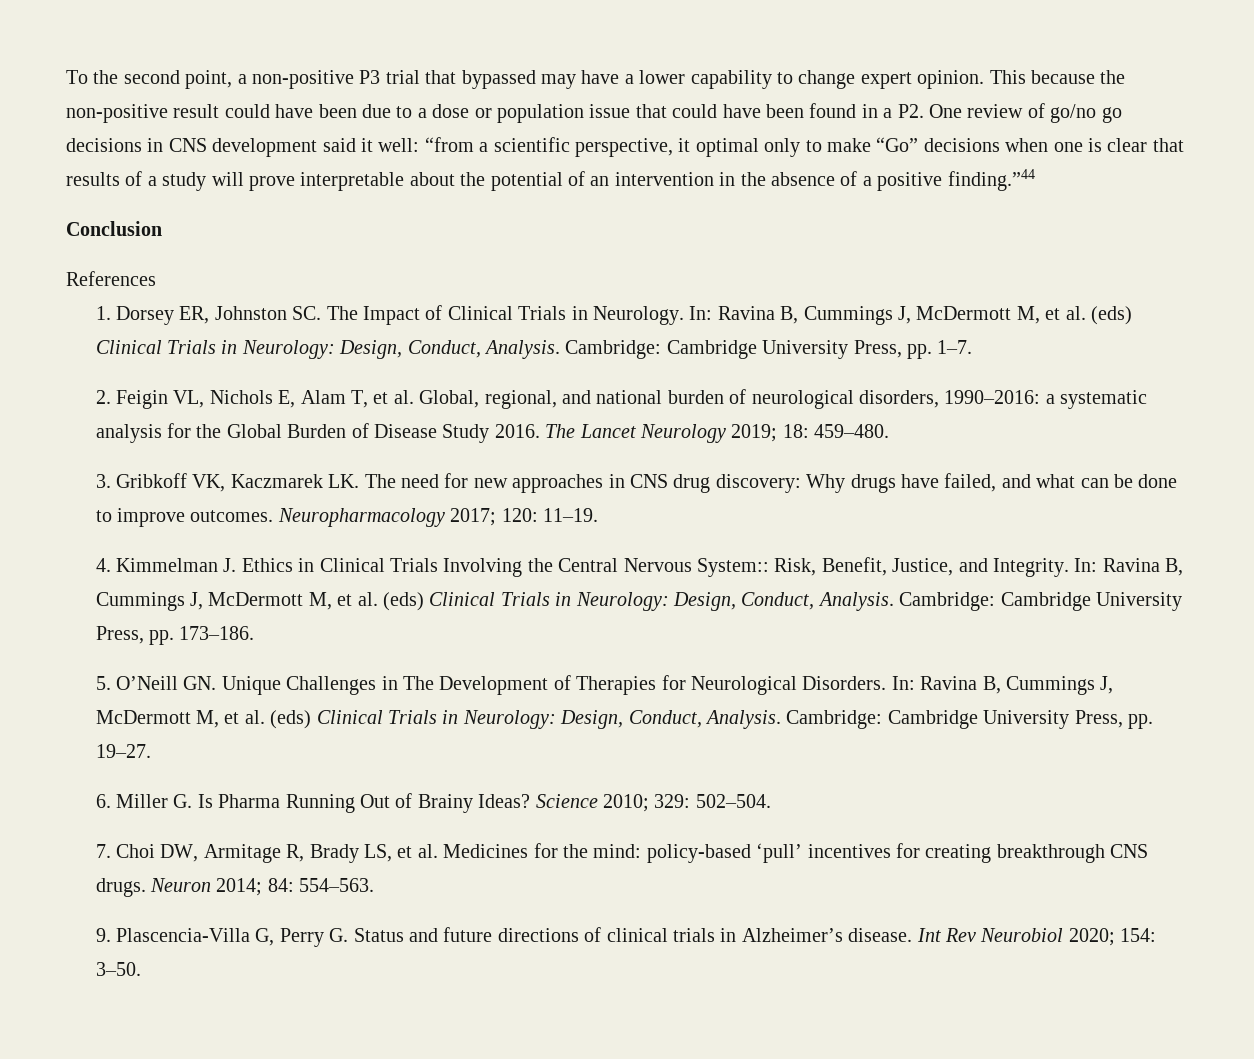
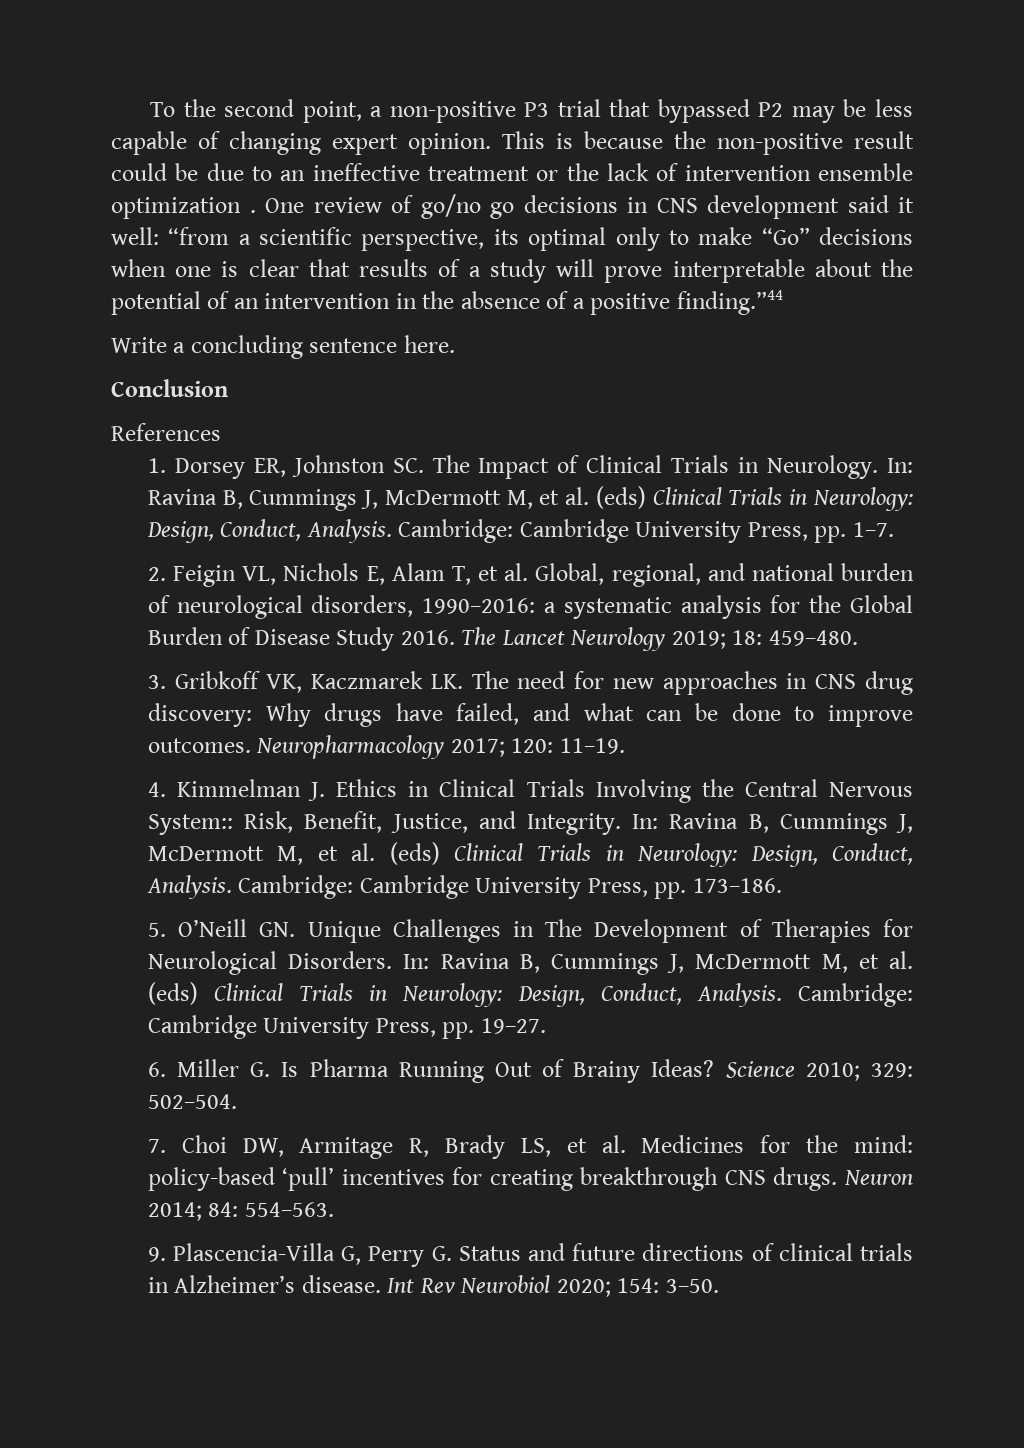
[540,70,856,89] may have a lower capability to change -> [758,99,914,123] [111,131,321,155] P2 may be less capable of changing
(1026, 77) none -> [556,133,573,149] is
[275,103,924,123] have been due to a dose or population issue that could have been found in a P2. -> [175,163,914,181] [111,197,256,219] be due to an ineffective treatment or the lack of intervention ensemble optimization .
[678,138,691,152] it -> [493,229,519,245] its
(1035, 180) none -> [111,335,455,359] // Write a concluding sentence here.

